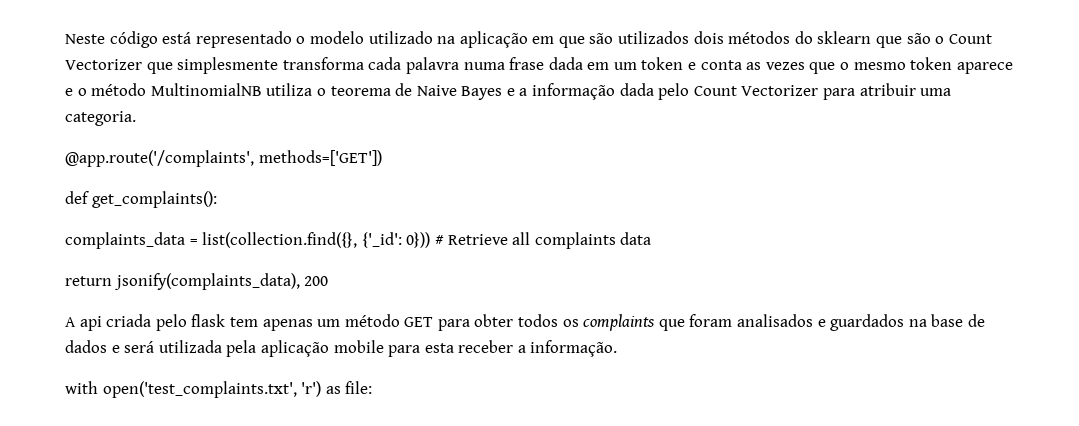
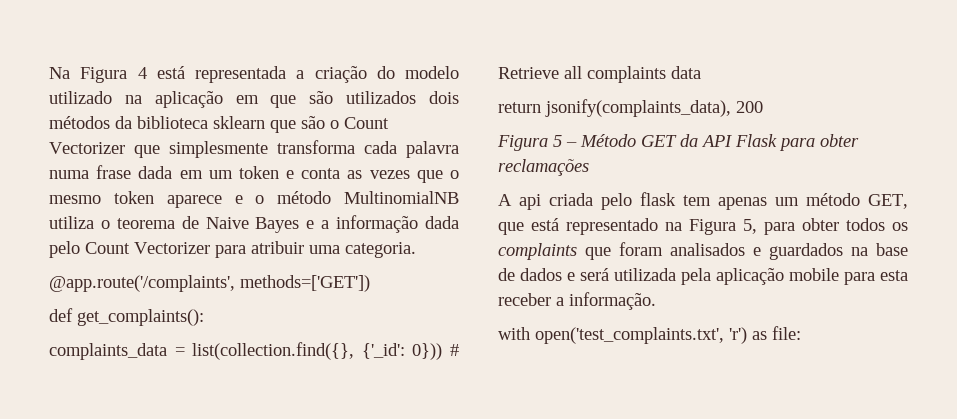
[65,31,306,48] Neste código está representado o -> [49,66,395,83] Na Figura 4 está representada a criação do
[794,31,813,44] do -> [115,116,208,129] da biblioteca
(329, 281) none -> [497,134,859,151] [498,159,589,176] // Figura 5 – Método GET da API Flask para obter reclamações
[404,317,434,327] GET -> [868,194,908,209] [498,218,757,235] GET, que está representado na Figura 5,

